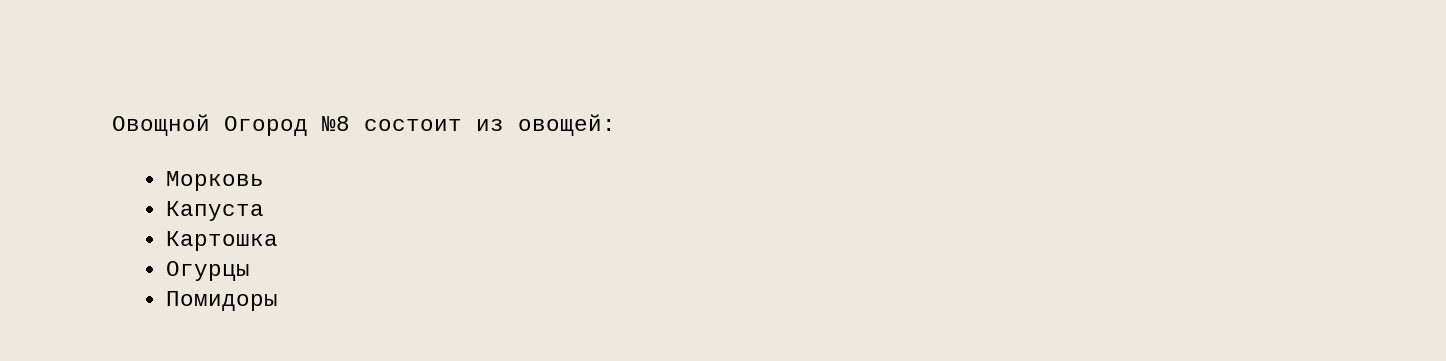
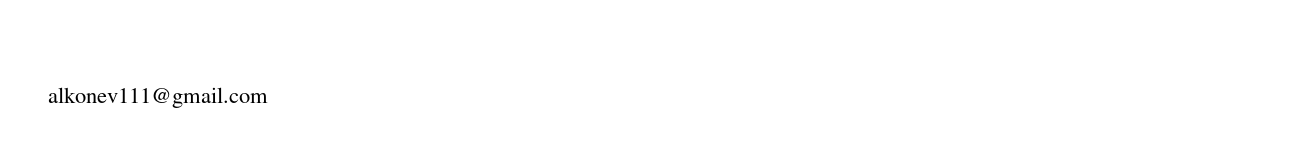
[112,114,616,136] [165,171,264,191] [165,201,264,221] [165,231,278,251] [165,261,250,281] [165,291,278,311] Овощной Огород №8 состоит из овощей: // Морковь // Капуста // Картошка // Огурцы // Помидоры -> [48,87,268,108] alkonev111@gmail.com

